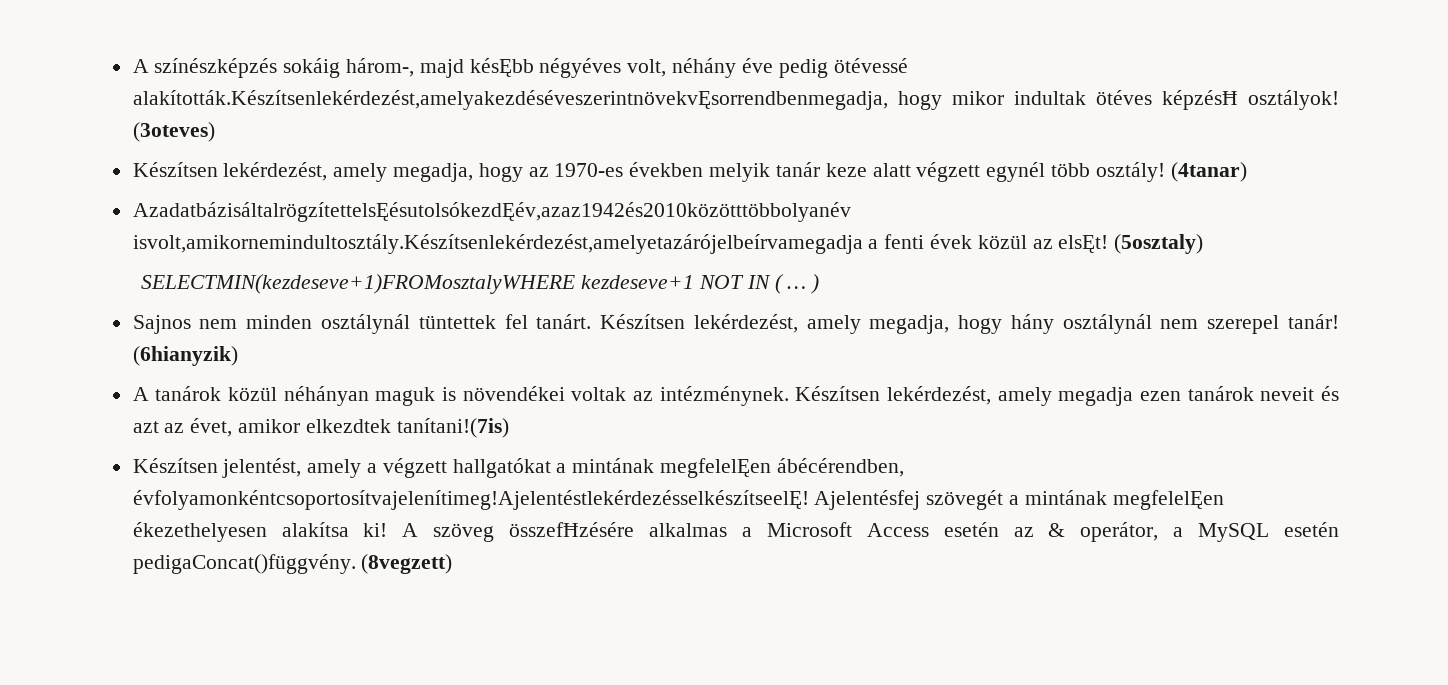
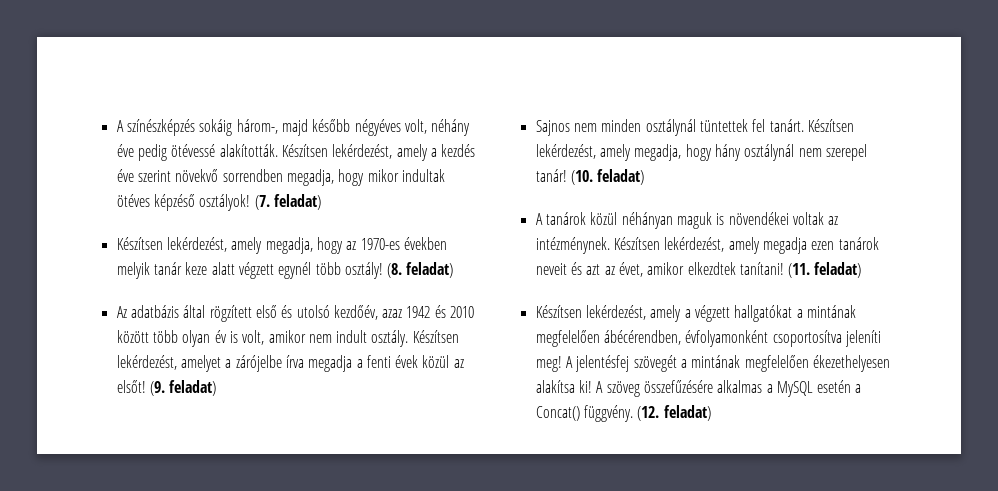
[469,58,534,77] késĘbb -> [312,119,351,132] később
[132,90,1339,110] [132,122,215,142] alakították.Készítsenlekérdezést,amelyakezdéséveszerintnövekvĘsorrendbenmegadja, hogy mikor indultak ötéves képzésĦ osztályok! (3oteves) -> [219,144,476,161] [116,169,445,186] [116,194,321,211] alakították. Készítsen lekérdezést, amely a kezdés éve szerint növekvő sorrendben megadja, hogy mikor indultak ötéves képzéső osztályok! (7. feladat)
[1170,162,1247,182] [132,202,851,222] [132,234,863,254] (4tanar) // AzadatbázisáltalrögzítettelsĘésutolsókezdĘév,azaz1942és2010közötttöbbolyanév isvolt,amikornemindultosztály.Készítsenlekérdezést,amelyetazárójelbeírvamegadja -> [387,262,454,278] [116,305,475,322] [116,330,459,347] [116,355,353,372] (8. feladat) // Az adatbázis által rögzített első és utolsó kezdőév, azaz 1942 és 2010 között több olyan év is volt, amikor nem indult osztály. Készítsen lekérdezést, amelyet a zárójelbe írva megadja
[1058,234,1204,254] [141,274,820,294] elsĘt! (5osztaly) // SELECTMIN(kezdeseve+1)FROMosztalyWHERE kezdeseve+1 NOT IN ( … ) -> [116,380,217,396] elsőt! (9. feladat)
[132,346,238,366] (6hianyzik) -> [570,169,645,185] (10. feladat)
[396,418,509,438] [132,458,302,478] tanítani!(7is) // Készítsen jelentést, -> [739,262,862,278] [535,305,646,320] tanítani! (11. feladat) // Készítsen lekérdezést,
[660,458,904,478] [132,490,921,510] megfelelĘen ábécérendben, évfolyamonkéntcsoportosítvajelenítimeg!AjelentéstlekérdezésselkészítseelĘ! Ajelentésfej -> [535,330,881,347] [535,355,630,372] megfelelően ábécérendben, évfolyamonként csoportosítva jeleníti meg! A jelentésfej
[1112,490,1224,510] megfelelĘen -> [744,355,809,372] megfelelően
[509,522,635,537] összefĦzésére -> [643,380,713,393] összefűzésére
[766,522,1339,542] [132,554,453,574] Microsoft Access esetén az & operátor, a MySQL esetén pedigaConcat()függvény. (8vegzett) -> [776,380,862,397] [535,405,711,422] MySQL esetén a Concat() függvény. (12. feladat)

